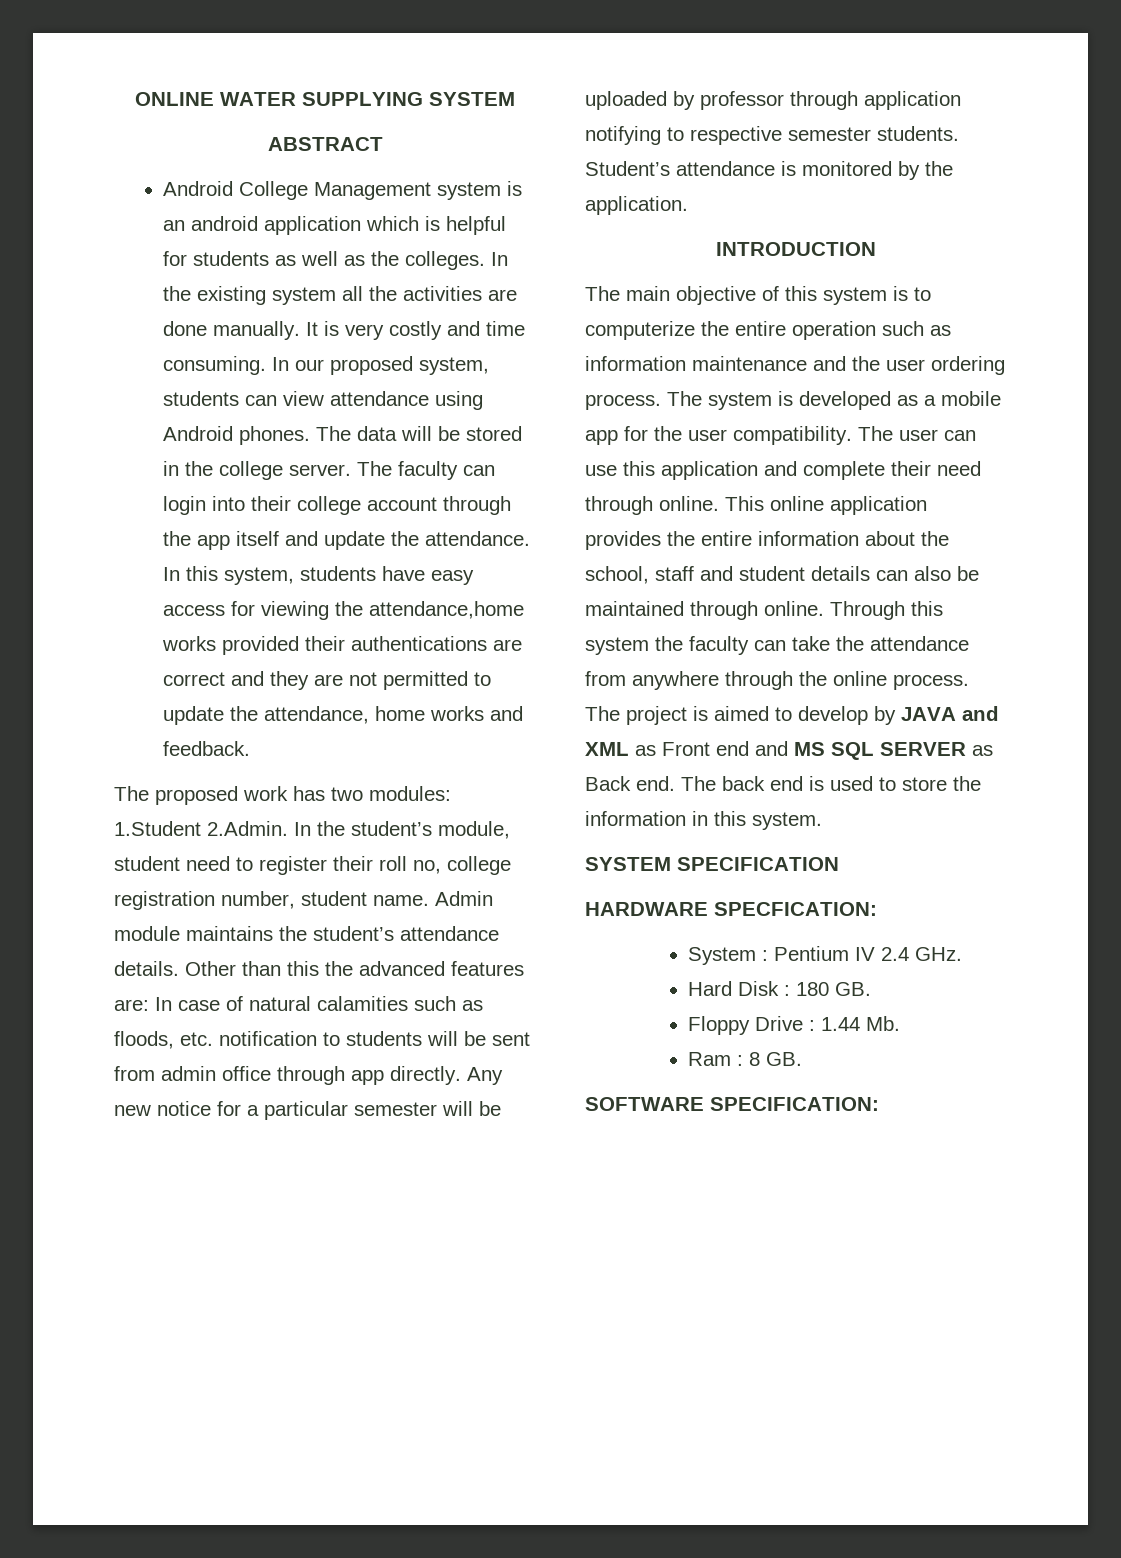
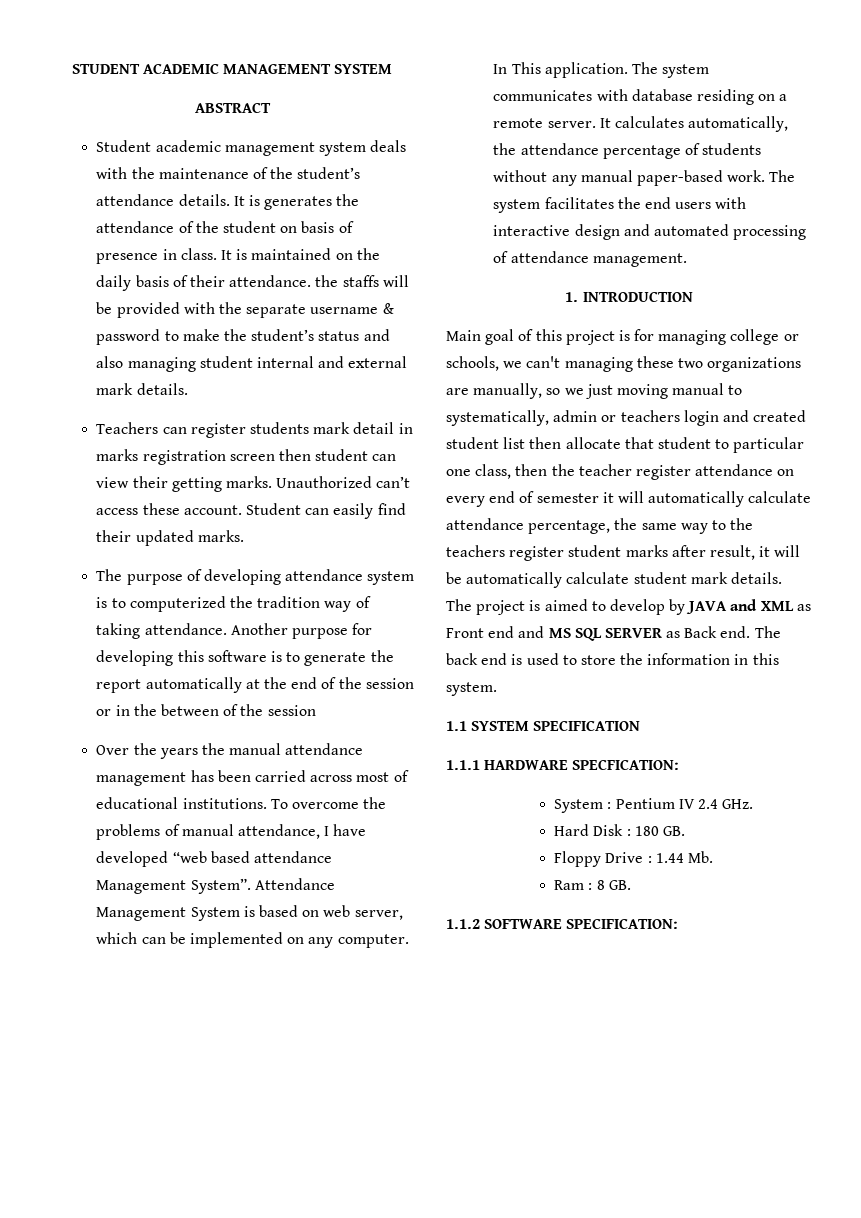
[135,92,423,106] ONLINE WATER SUPPLYING -> [71,63,332,74] STUDENT ACADEMIC MANAGEMENT
[163,181,523,200] [163,216,507,235] [163,251,509,270] [163,286,518,305] [163,321,526,340] [163,356,490,375] [163,391,484,410] [163,426,523,445] [163,461,496,480] [163,496,512,515] [163,531,531,550] [163,566,475,585] [163,601,525,620] [162,636,523,655] [163,671,492,690] [163,706,524,725] [163,741,251,756] [114,786,451,805] [114,821,510,839] [114,856,511,875] [114,891,493,910] [114,926,499,941] [114,961,524,976] [114,996,483,1011] [114,1031,530,1049] [114,1066,503,1085] [114,1101,501,1120] [585,91,961,110] [585,126,959,145] [585,161,953,180] [585,196,688,215] [716,242,876,256] [585,286,931,305] [585,321,951,340] [585,356,1005,375] [585,391,1001,410] [585,426,976,445] [585,461,981,480] [585,496,927,515] [585,531,949,550] [585,566,979,584] [585,601,943,620] [585,636,969,655] [585,671,969,690] Android College Management system is an android application which is helpful for students as well as the colleges. In the existing system all the activities are done manually. It is very costly and time consuming. In our proposed system, students can view attendance using Android phones. The data will be stored in the college server. The faculty can login into their college account through the app itself and update the attendance. In this system, students have easy access for viewing the attendance,home works provided their authentications are correct and they are not permitted to update the attendance, home works and feedback. // The proposed work has two modules: 1.Student 2.Admin. In the student’s module, student need to register their roll no, college registration number, student name. Admin module maintains the student’s attendance details. Other than this the advanced features are: In case of natural calamities such as floods, etc. notification to students will be sent from admin office through app directly. Any new notice for a particular semester will be uploaded by professor through application notifying to respective semester students. Student’s attendance is monitored by the application. // INTRODUCTION // The main objective of this system is to computerize the entire operation such as information maintenance and the user ordering process. The system is developed as a mobile app for the user compatibility. The user can use this application and complete their need through online. This online application provides the entire information about the school, staff and student details can also be maintained through online. Through this system the faculty can take the attendance from anywhere through the online process. -> [96,140,407,156] [96,167,361,179] [96,194,360,210] [96,221,354,233] [96,248,380,264] [96,275,409,291] [96,302,394,318] [96,329,390,345] [96,356,408,372] [96,383,188,395] [96,422,413,438] [96,449,397,465] [96,476,411,492] [96,503,406,519] [96,530,244,546] [96,569,415,585] [96,596,371,612] [96,623,373,639] [96,650,394,666] [96,677,414,693] [96,704,316,716] [96,743,364,759] [96,770,409,786] [96,797,387,809] [96,824,367,840] [96,851,333,867] [96,878,335,894] [96,905,403,921] [96,932,409,948] [493,62,710,78] [493,89,788,105] [493,116,789,132] [493,143,762,159] [493,170,796,186] [493,197,747,213] [493,224,807,240] [493,251,687,267] [565,291,693,302] [446,329,799,345] [446,356,802,372] [446,383,743,399] [446,410,807,426] [446,437,805,453] [446,464,795,480] [446,491,812,507] [446,518,754,534] [446,545,801,561] [446,572,782,588] Student academic management system deals with the maintenance of the student’s attendance details. It is generates the attendance of the student on basis of presence in class. It is maintained on the daily basis of their attendance. the staffs will be provided with the separate username & password to make the student’s status and also managing student internal and external mark details. // Teachers can register students mark detail in marks registration screen then student can view their getting marks. Unauthorized can’t access these account. Student can easily find their updated marks. // The purpose of developing attendance system is to computerized the tradition way of taking attendance. Another purpose for developing this software is to generate the report automatically at the end of the session or in the between of the session // Over the years the manual attendance management has been carried across most of educational institutions. To overcome the problems of manual attendance, I have developed “web based attendance Management System”. Attendance Management System is based on web server, which can be implemented on any computer. In This application. The system communicates with database residing on a remote server. It calculates automatically, the attendance percentage of students without any manual paper-based work. The system facilitates the end users with interactive design and automated processing of attendance management. // 1. INTRODUCTION // Main goal of this project is for managing college or schools, we can't managing these two organizations are manually, so we just moving manual to systematically, admin or teachers login and created student list then allocate that student to particular one class, then the teacher register attendance on every end of semester it will automatically calculate attendance percentage, the same way to the teachers register student marks after result, it will be automatically calculate student mark details.
(822, 821) none -> [446,721,467,731] 1.1
(839, 864) none -> [446,760,480,770] 1.1.1
(802, 1059) none -> [446,919,480,929] 1.1.2

